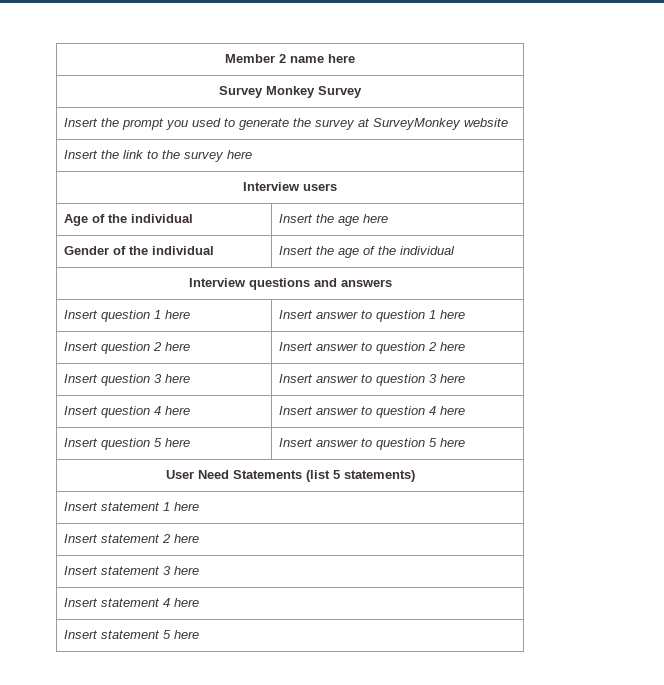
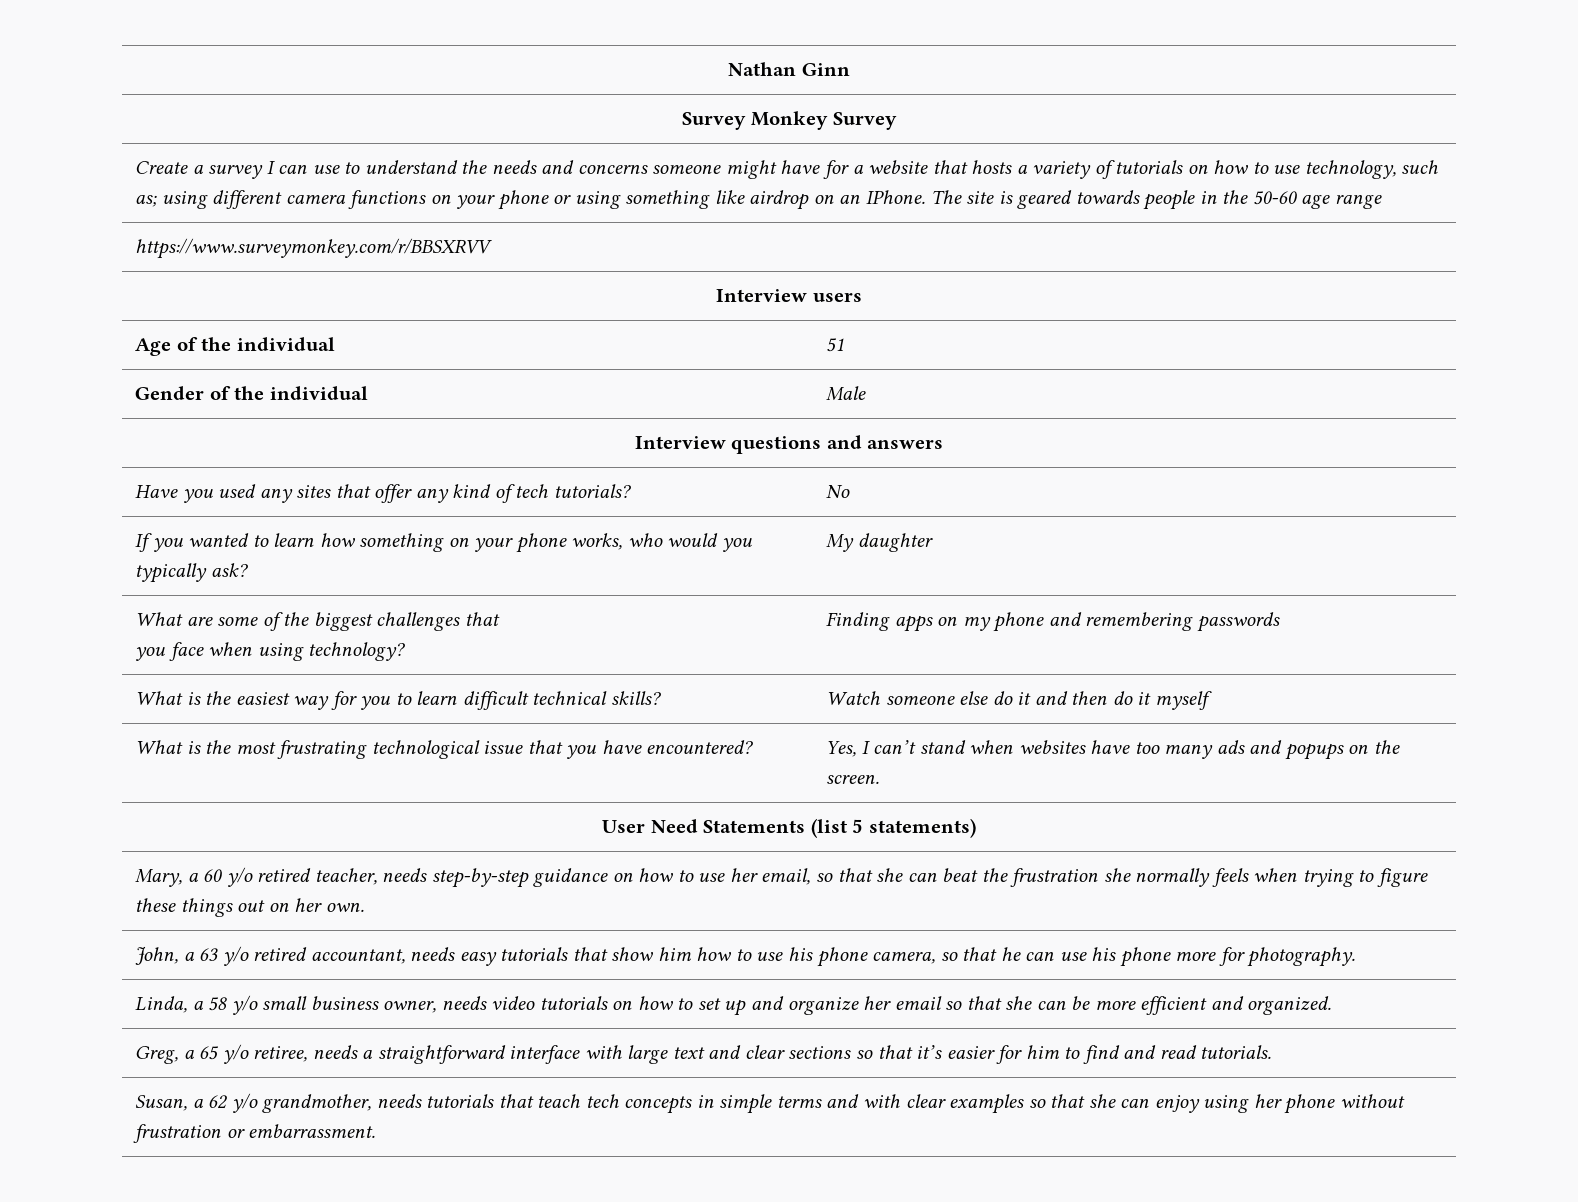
[225,54,355,63] Member 2 name here -> [728,62,850,76] Nathan Ginn
[64,118,509,130] [64,150,253,162] Insert the prompt you used to generate the survey at SurveyMonkey website // Insert the link to the survey here -> [134,160,1439,179] [134,190,1382,210] [134,238,492,259] Create a survey I can use to understand the needs and concerns someone might have for a website that hosts a variety of tutorials on how to use technology, such as; using different camera functions on your phone or using something like airdrop on an IPhone. The site is geared towards people in the 50-60 age range // https://www.surveymonkey.com/r/BBSXRVV
[279,214,389,226] Insert the age here -> [825,338,844,352] 51
[279,246,456,258] [188,278,392,290] [64,310,191,322] [279,310,466,322] [64,342,191,354] [279,342,466,354] [64,374,191,386] [279,374,466,386] [64,406,191,418] [279,406,466,418] [64,438,191,450] [279,438,466,450] Insert the age of the individual // Interview questions and answers // Insert question 1 here | Insert answer to question 1 here // Insert question 2 here | Insert answer to question 2 here // Insert question 3 here | Insert answer to question 3 here // Insert question 4 here | Insert answer to question 4 here // Insert question 5 here | Insert answer to question 5 here -> [825,386,866,401] [634,435,944,454] [134,484,631,503] [825,485,850,498] [134,533,752,553] [134,563,248,583] [825,533,933,552] [134,612,500,631] [134,642,406,661] [825,612,1280,632] [134,691,661,710] [825,691,1212,710] [134,740,754,759] [825,740,1400,760] [825,775,879,784] Male // Interview questions and answers // Have you used any sites that offer any kind of tech tutorials? | No // If you wanted to learn how something on your phone works, who would you typically ask? | My daughter // What are some of the biggest challenges that // you face when using technology? | Finding apps on my phone and remembering passwords // What is the easiest way for you to learn difficult technical skills? | Watch someone else do it and then do it myself // What is the most frustrating technological issue that you have encountered? | Yes, I can’t stand when websites have too many ads and popups on the screen.
[64,502,200,511] [64,534,200,543] [64,566,200,575] [64,598,200,607] [64,630,200,639] Insert statement 1 here // Insert statement 2 here // Insert statement 3 here // Insert statement 4 here // Insert statement 5 here -> [134,867,1428,888] [134,898,364,917] [134,946,1356,967] [134,995,1332,1016] [134,1044,1272,1064] [134,1093,1405,1114] [132,1124,376,1143] Mary, a 60 y/o retired teacher, needs step-by-step guidance on how to use her email, so that she can beat the frustration she normally feels when trying to figure these things out on her own. // John, a 63 y/o retired accountant, needs easy tutorials that show him how to use his phone camera, so that he can use his phone more for photography. // Linda, a 58 y/o small business owner, needs video tutorials on how to set up and organize her email so that she can be more efficient and organized. // Greg, a 65 y/o retiree, needs a straightforward interface with large text and clear sections so that it’s easier for him to find and read tutorials. // Susan, a 62 y/o grandmother, needs tutorials that teach tech concepts in simple terms and with clear examples so that she can enjoy using her phone without frustration or embarrassment.

